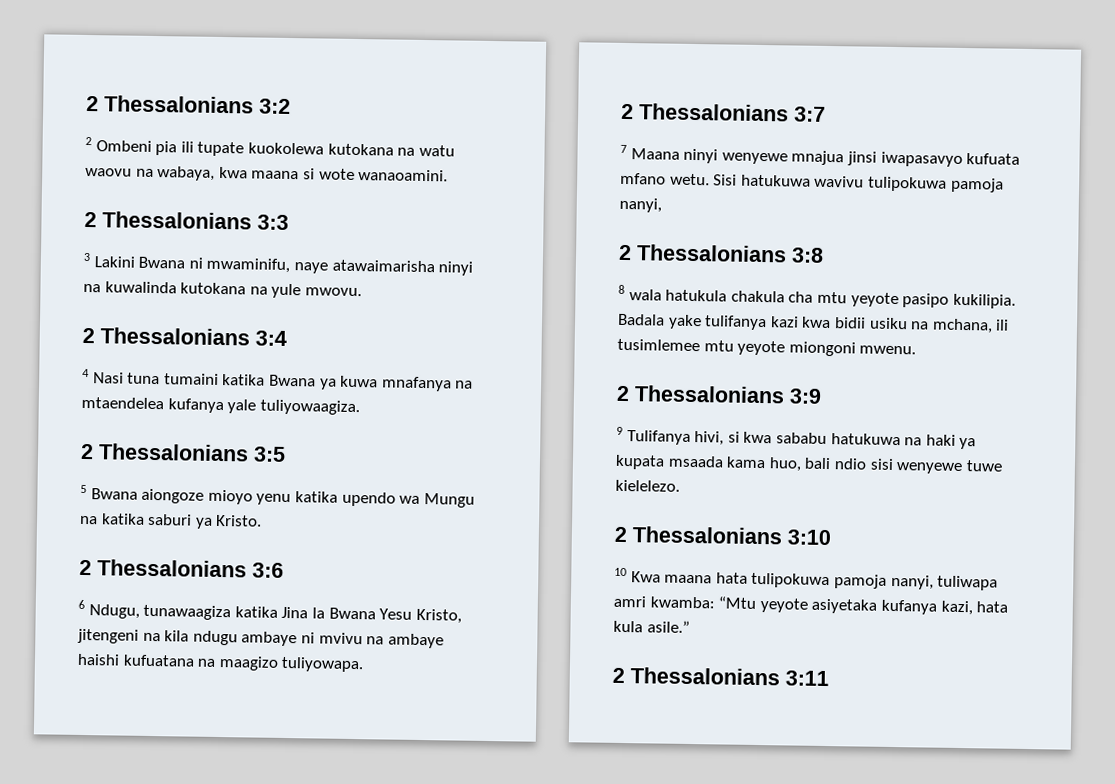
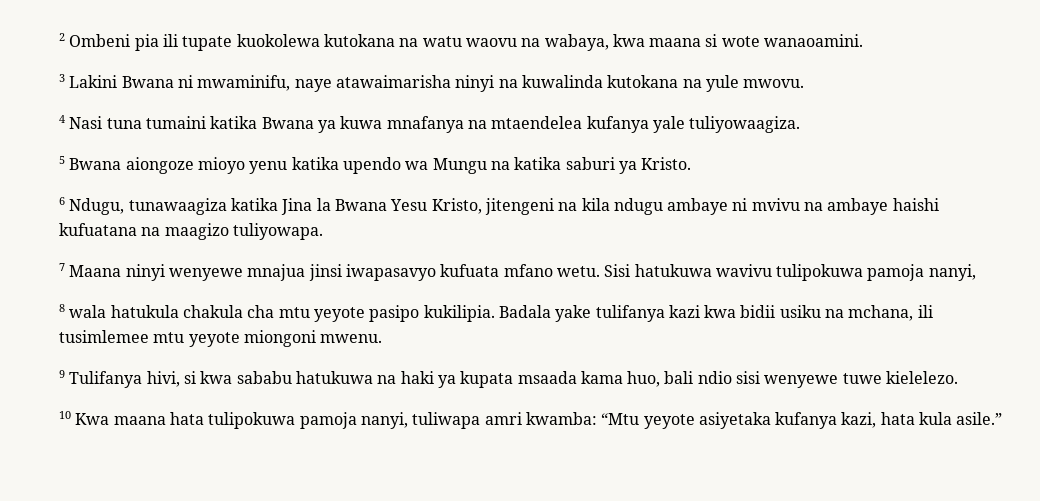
[86,95,291,115] [85,136,92,146] 2 Thessalonians 3:2 // 2 -> [59,33,65,41] 2
[84,211,289,230] // 2 Thessalonians 3:3 -> (864, 40) none
[82,327,287,346] // 2 Thessalonians 3:4 -> (805, 83) none
[80,443,286,462] // 2 Thessalonians 3:5 -> (801, 124) none
[79,559,284,578] // 2 Thessalonians 3:6 -> (692, 163) none
[621,103,826,122] // 2 Thessalonians 3:7 -> (323, 231) none
[618,244,824,263] // 2 Thessalonians 3:8 -> (976, 272) none
[616,385,822,404] // 2 Thessalonians 3:9 -> (383, 338) none
[614,526,831,546] // 2 Thessalonians 3:10 -> (959, 377) none
[612,667,829,687] // 2 Thessalonians 3:11 -> (1003, 418) none

